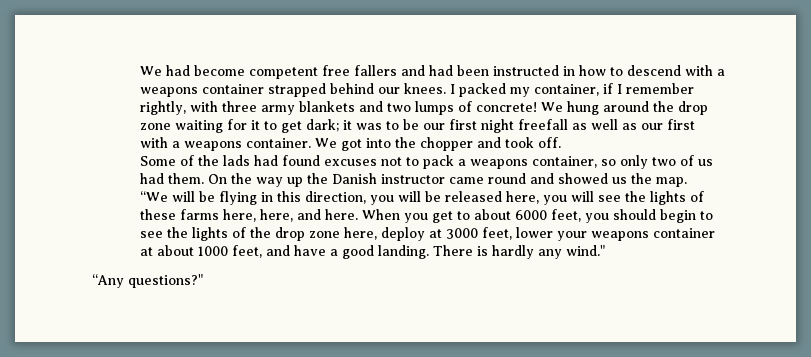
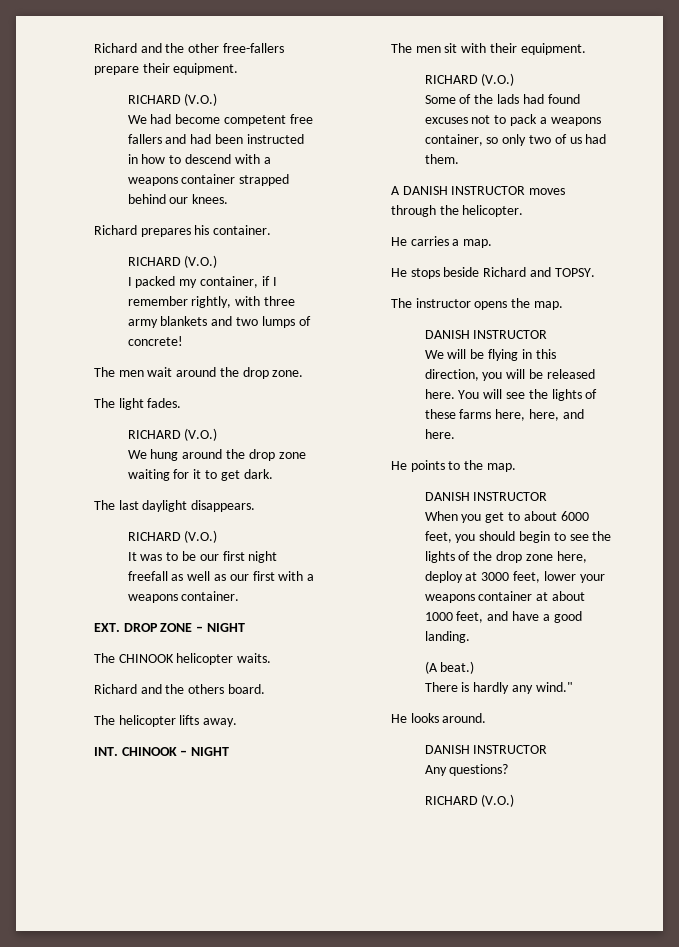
(139, 71) none -> [93,43,284,53] [93,63,239,75] [127,93,218,106] Richard and the other free-fallers prepare their equipment. // RICHARD (V.O.) //
(446, 88) none -> [93,225,272,237] [127,255,218,268] // Richard prepares his container. // RICHARD (V.O.) //
(537, 107) none -> [93,367,304,379] [93,398,182,410] [127,428,218,441] // The men wait around the drop zone. // The light fades. // RICHARD (V.O.) //
[305,119,352,132] dark; it -> [243,469,273,479] [93,500,256,512] [127,530,218,543] [127,552,137,561] dark. // The last daylight disappears. // RICHARD (V.O.) // It
[314,137,561,151] We got into the chopper and took off. -> [93,623,245,632] [93,653,272,665] [93,684,265,694] [93,715,238,727] [93,747,230,756] [390,43,586,55] [424,73,515,86] // EXT. DROP ZONE – NIGHT // The CHINOOK helicopter waits. // Richard and the others board. // The helicopter lifts away. // INT. CHINOOK – NIGHT // The men sit with their equipment. // RICHARD (V.O.)
[207,173,687,187] [139,191,168,202] On the way up the Danish instructor came round and showed us the map. // “We -> [390,186,566,195] [390,205,524,217] [390,236,493,248] [390,267,595,279] [390,298,563,310] [424,330,548,339] [424,350,444,359] // A DANISH INSTRUCTOR moves through the helicopter. // He carries a map. // He stops beside Richard and TOPSY. // The instructor opens the map. // DANISH INSTRUCTOR // We
[505,191,567,205] here, you -> [424,389,480,399] here. You
(358, 214) none -> [390,460,516,472] [424,492,548,501] // He points to the map. // DANISH INSTRUCTOR //
(429, 252) none -> [424,661,475,674] // (A beat.) //
[91,274,203,288] “Any questions?" -> [390,713,487,723] [424,745,548,754] [424,764,509,776] [424,794,515,807] He looks around. // DANISH INSTRUCTOR // Any questions? // RICHARD (V.O.)

